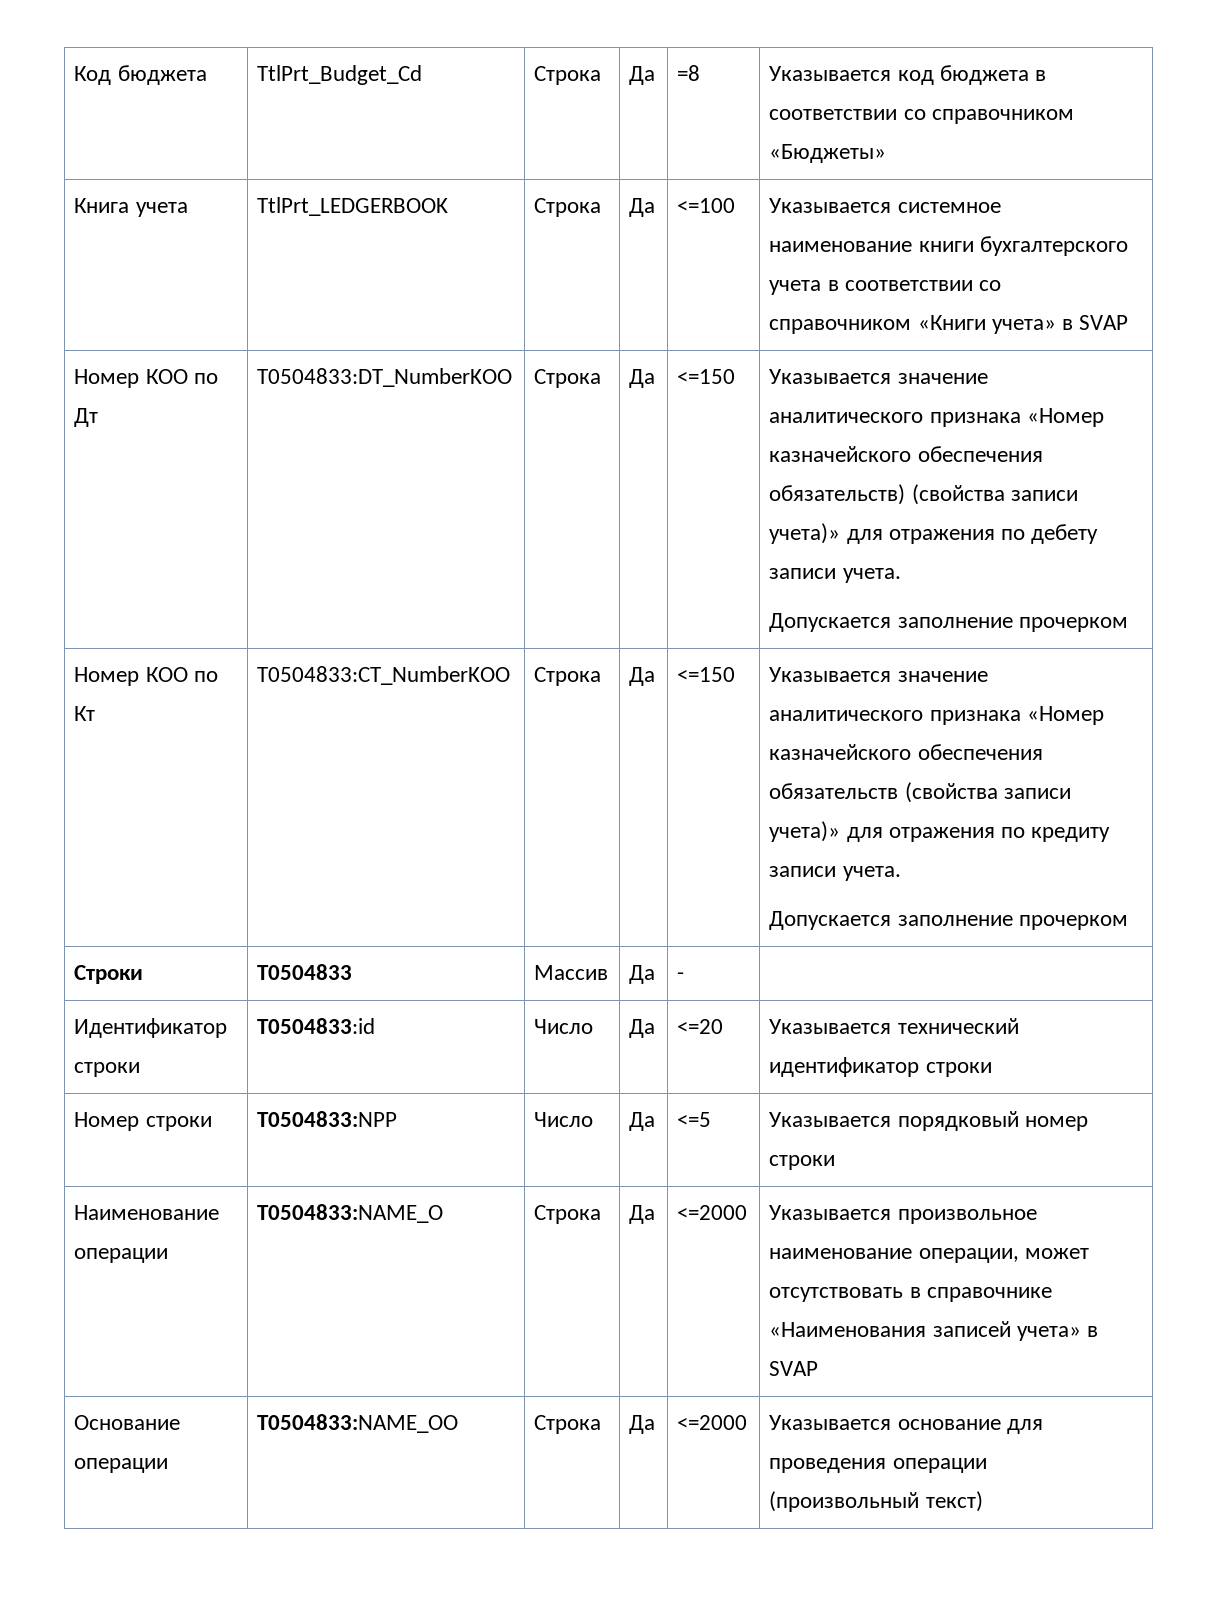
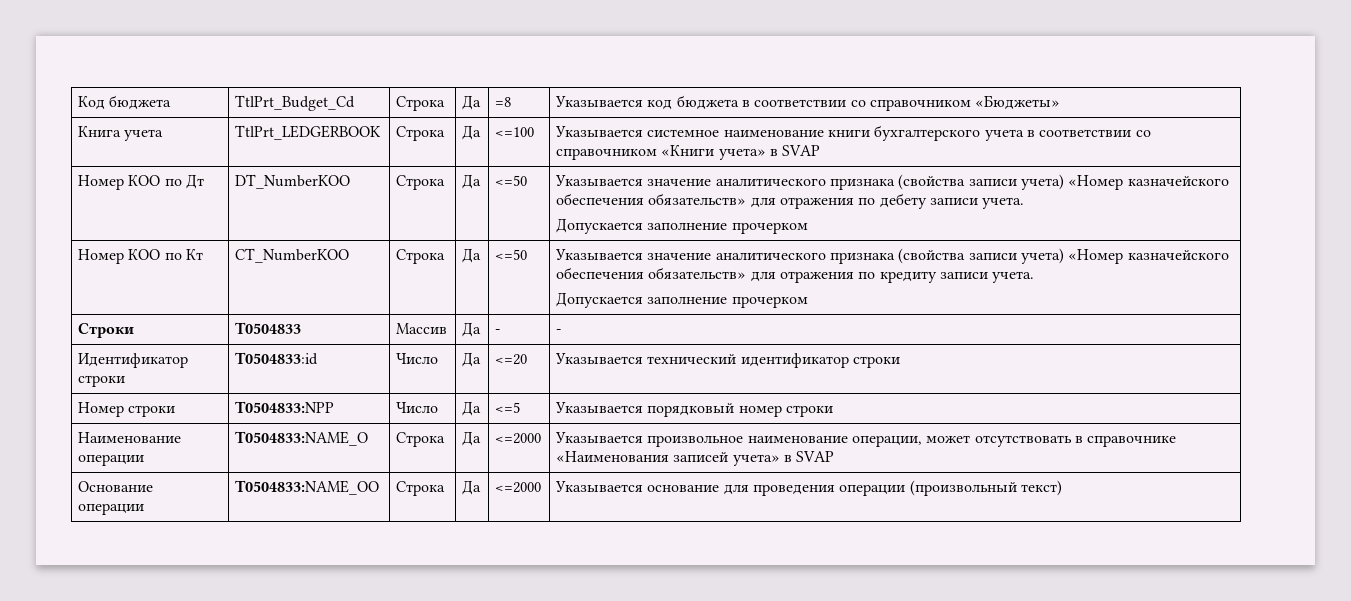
[257,368,513,387] [534,369,602,388] [629,369,656,388] [677,369,736,384] [769,369,988,384] [769,408,1104,427] [769,446,1043,462] [769,484,1078,505] [769,523,841,544] T0504833:DT_NumberKOO | Строка | Да | <=150 | Указывается значение аналитического признака «Номер казначейского обеспечения обязательств) (свойства записи учета)» -> [235,174,351,189] [396,175,446,190] [462,174,482,189] [495,175,528,186] [555,174,1229,190] [556,193,747,205] DT_NumberKOO | Строка | Да | <=50 | Указывается значение аналитического признака (свойства записи учета) «Номер казначейского обеспечения обязательств»
[257,666,511,685] [534,667,602,686] [629,667,656,686] [677,667,736,682] [769,667,988,682] [769,706,1104,725] [769,744,1043,760] [769,782,1071,803] [769,821,841,842] T0504833:CT_NumberKOO | Строка | Да | <=150 | Указывается значение аналитического признака «Номер казначейского обеспечения обязательств (свойства записи учета)» -> [235,248,350,263] [396,249,446,264] [462,248,482,263] [495,249,528,260] [555,248,1229,264] [556,267,747,279] CT_NumberKOO | Строка | Да | <=50 | Указывается значение аналитического признака (свойства записи учета) «Номер казначейского обеспечения обязательств»
(685, 976) none -> [556,329,562,334] -

